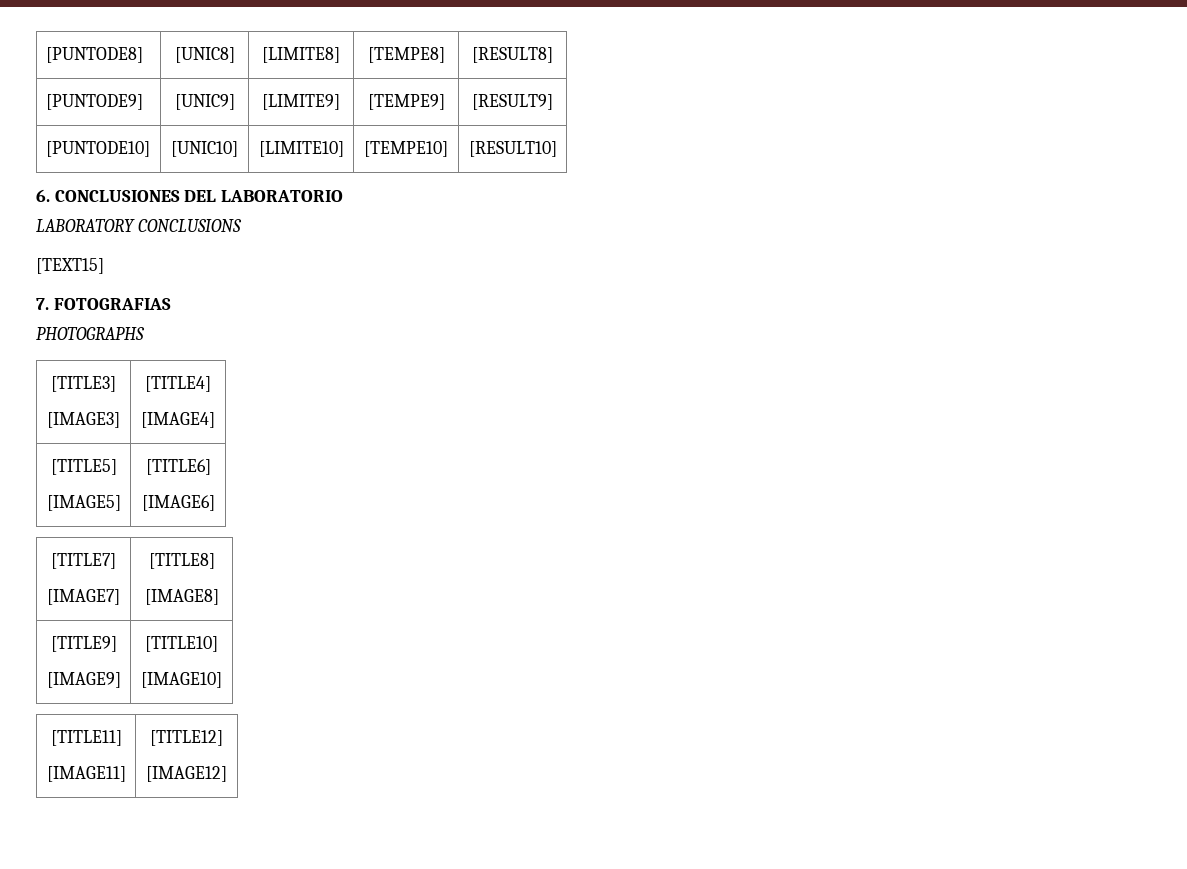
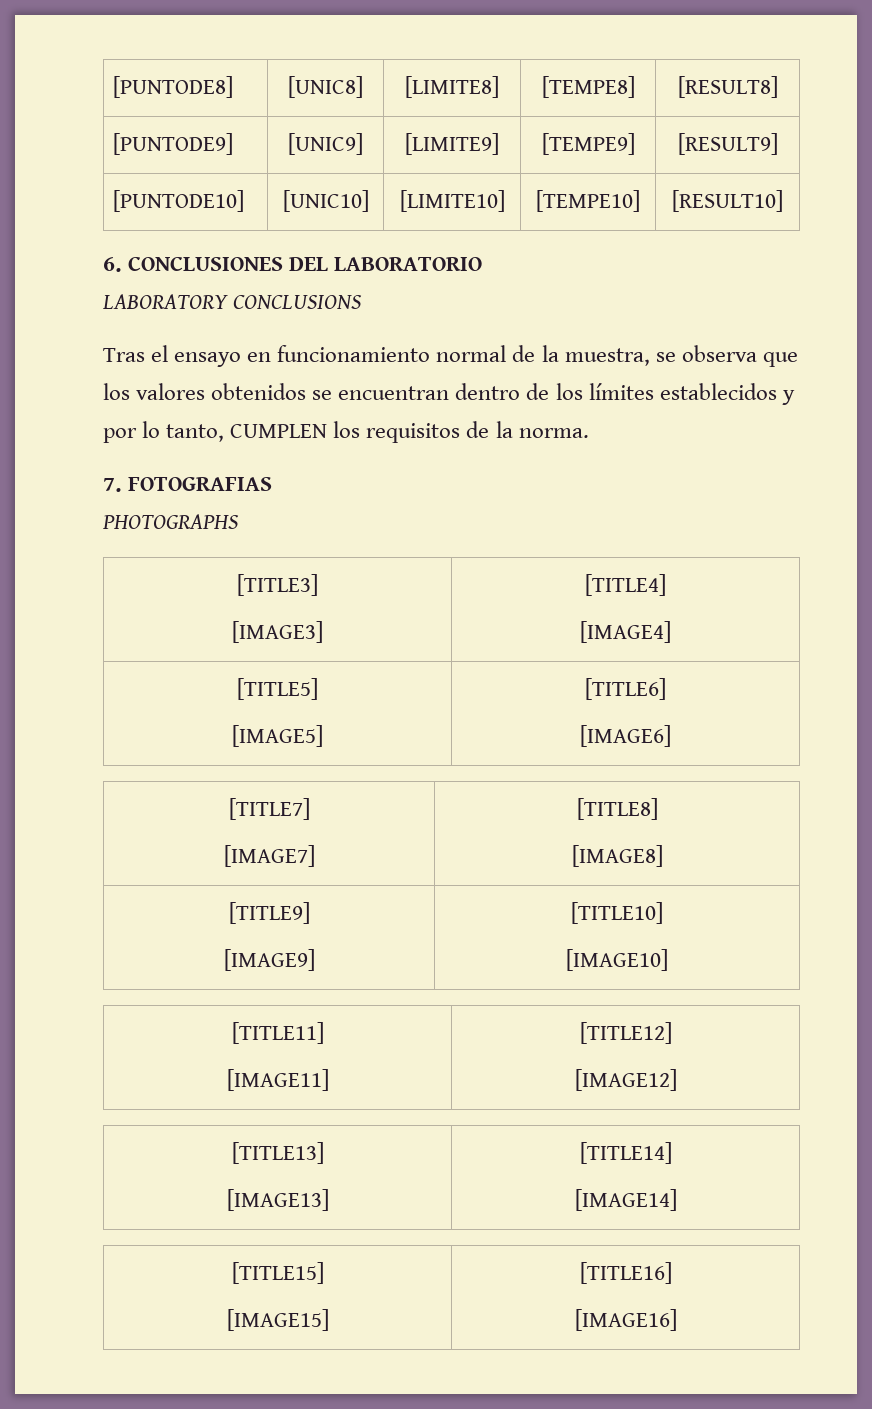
[36,258,104,274] [TEXT15] -> [103,345,798,367] [103,383,795,405] [103,421,589,443] Tras el ensayo en funcionamiento normal de la muestra, se observa que los valores obtenidos se encuentran dentro de los límites establecidos y por lo tanto, CUMPLEN los requisitos de la norma.
(227, 774) none -> [231,1142,324,1164] [226,1189,329,1211] [579,1142,672,1164] [574,1189,677,1211] [231,1262,324,1284] [226,1309,329,1331] [579,1262,672,1284] [574,1309,677,1331] // [TITLE13] // [IMAGE13] | [TITLE14] // [IMAGE14] // [TITLE15] // [IMAGE15] | [TITLE16] // [IMAGE16]

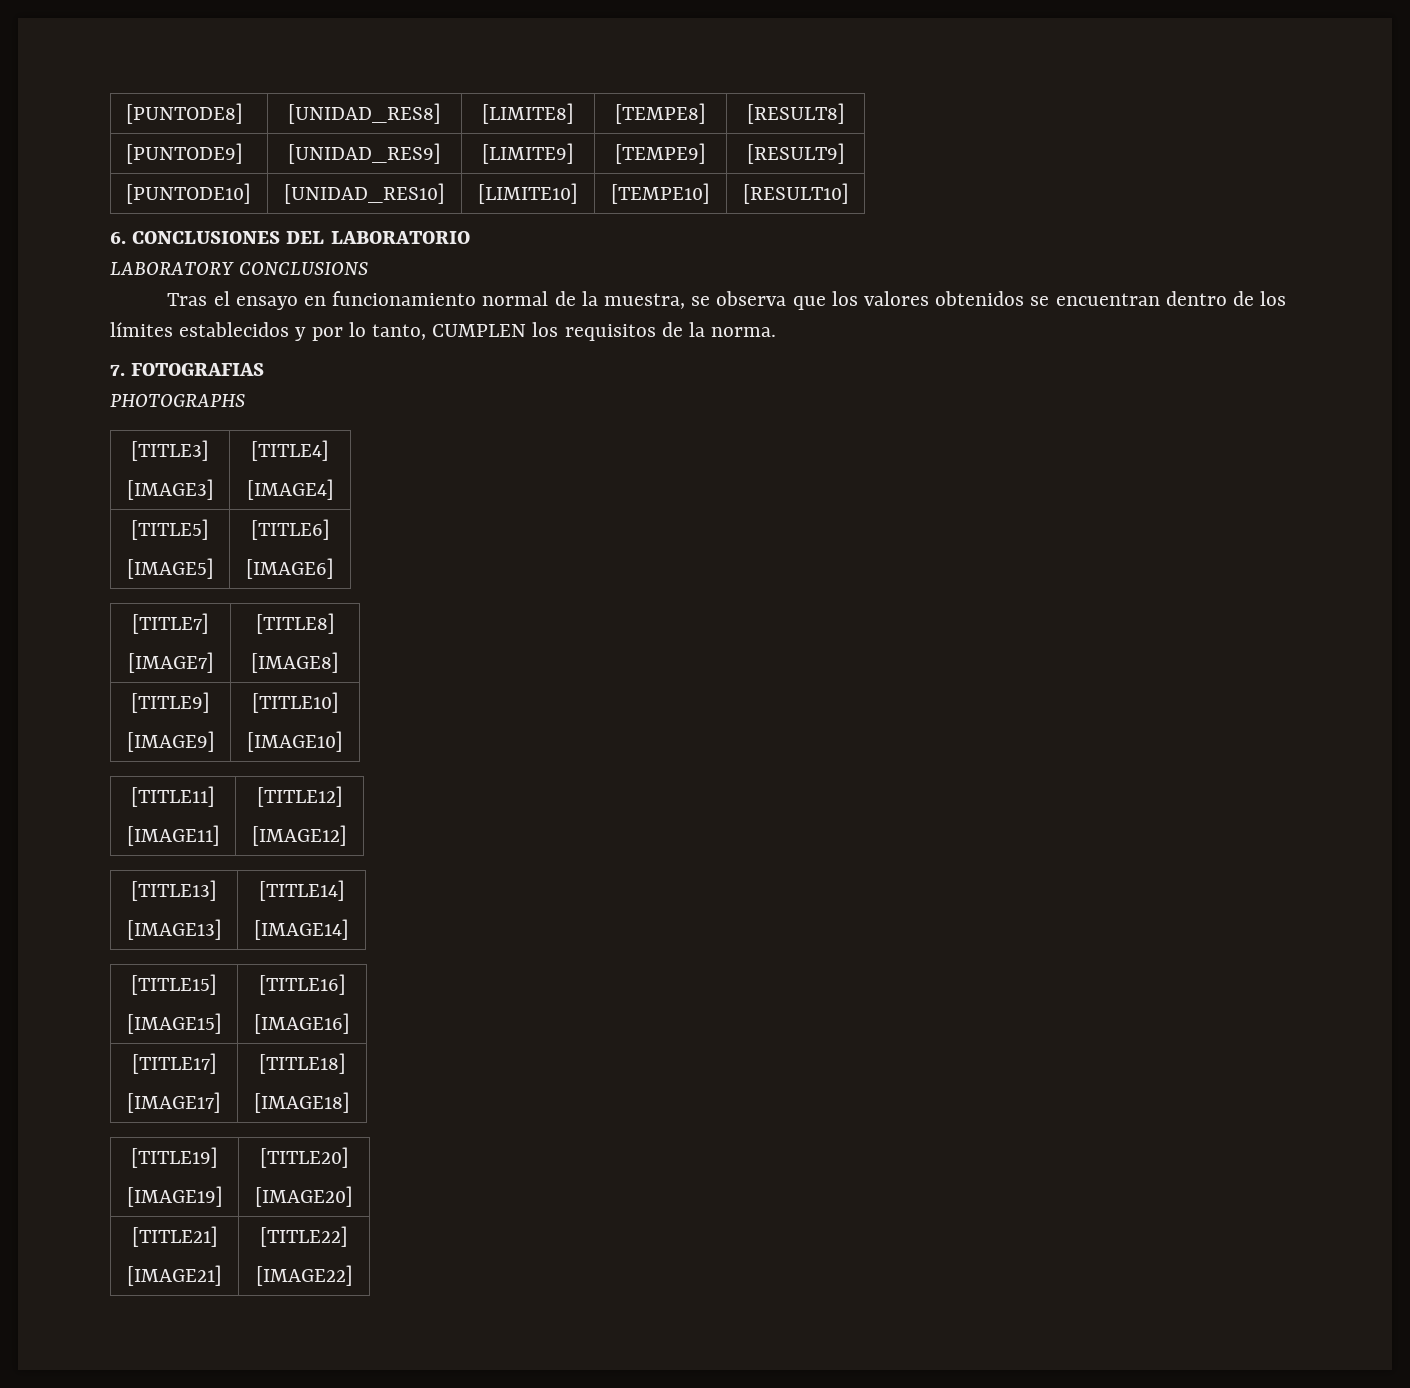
[288,76,363,98] [UNIC8] -> [288,103,441,124] [UNIDAD_RES8]
[288,133,363,155] [UNIC9] -> [288,143,441,164] [UNIDAD_RES9]
[282,190,369,212] [UNIC10] -> [284,183,445,204] [UNIDAD_RES10]
(677, 1320) none -> [131,1053,217,1074] [127,1092,221,1113] [258,1053,346,1074] [254,1092,350,1113] [131,1147,218,1168] [126,1186,223,1207] [259,1147,349,1168] [255,1186,353,1207] [131,1226,218,1247] [127,1265,222,1286] [260,1226,348,1247] [255,1265,353,1286] // [TITLE17] // [IMAGE17] | [TITLE18] // [IMAGE18] // [TITLE19] // [IMAGE19] | [TITLE20] // [IMAGE20] // [TITLE21] // [IMAGE21] | [TITLE22] // [IMAGE22]

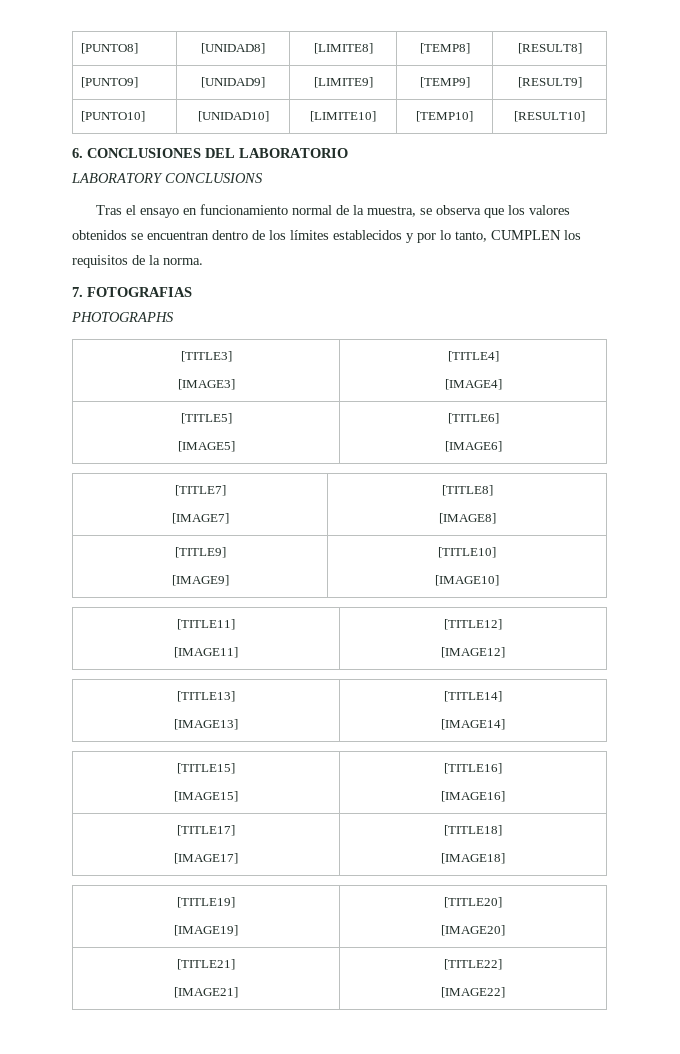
[125,103,243,124] [288,103,441,124] [PUNTODE8] | [UNIDAD_RES8] -> [80,43,138,54] [201,43,265,54] [PUNTO8] | [UNIDAD8]
[615,103,706,124] [TEMPE8] -> [419,43,470,54] [TEMP8]
[125,143,243,164] [288,143,441,164] [PUNTODE9] | [UNIDAD_RES9] -> [80,77,138,88] [201,77,265,88] [PUNTO9] | [UNIDAD9]
[615,143,706,164] [TEMPE9] -> [419,77,470,88] [TEMP9]
[125,183,251,204] [284,183,445,204] [PUNTODE10] | [UNIDAD_RES10] -> [80,111,145,122] [197,111,269,122] [PUNTO10] | [UNIDAD10]
[611,183,710,204] [TEMPE10] -> [416,111,473,122] [TEMP10]

